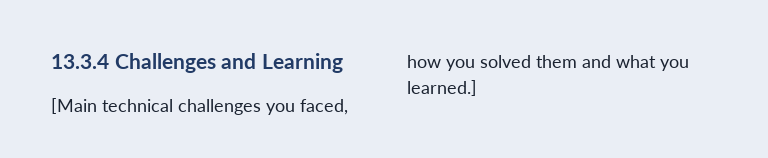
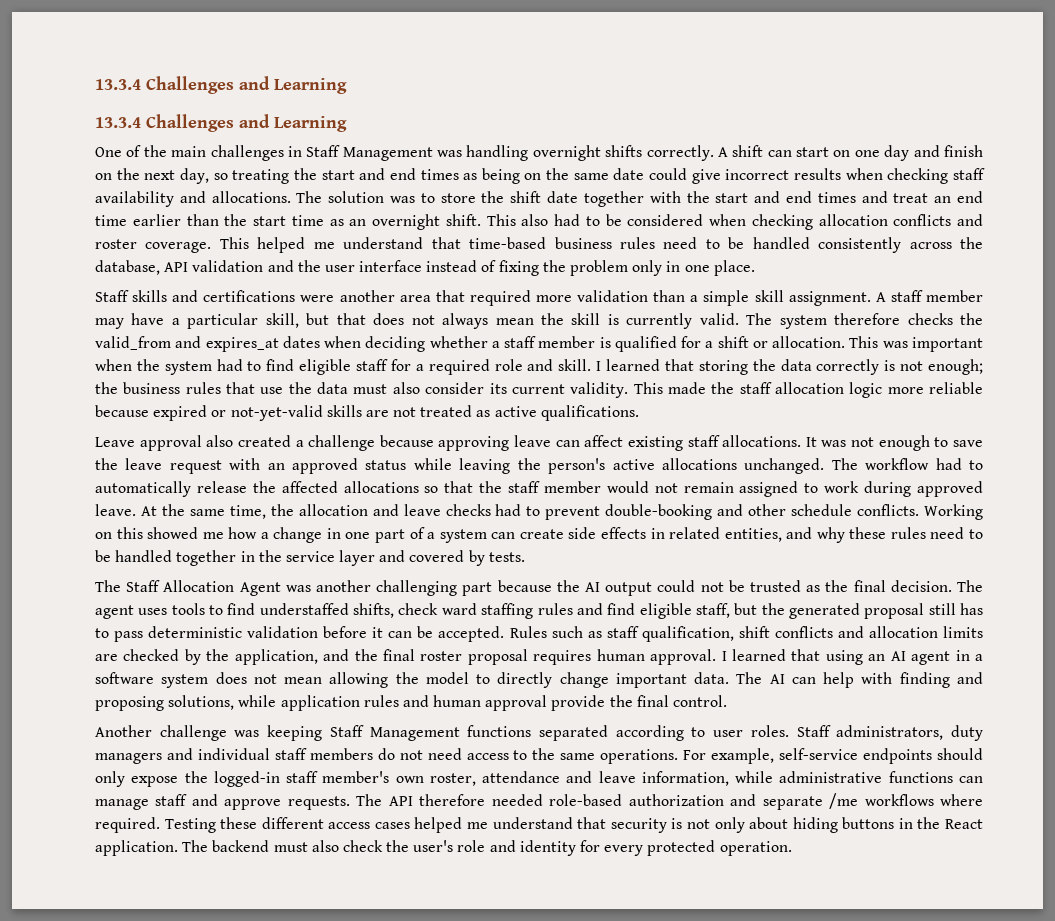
[51,53,344,73] [51,98,348,115] [407,55,689,71] [407,80,477,96] 13.3.4 Challenges and Learning // [Main technical challenges you faced, how you solved them and what you learned.] -> [95,76,347,94] [95,114,347,132] [95,145,984,161] [95,168,986,184] [95,191,984,207] [95,214,983,230] [95,237,983,253] [95,260,755,276] [95,290,983,306] [95,313,984,329] [95,336,984,352] [95,359,983,375] [95,382,984,398] [95,405,639,421] [95,435,984,451] [95,458,983,474] [95,481,983,497] [95,504,984,520] [95,527,983,543] [95,550,525,566] [95,580,984,596] [95,603,984,619] [95,626,983,642] [95,649,984,665] [95,672,984,688] [95,695,728,711] [95,725,983,741] [95,748,984,764] [95,771,983,787] [95,793,983,810] [95,817,983,833] [95,840,792,856] 13.3.4 Challenges and Learning // 13.3.4 Challenges and Learning // One of the main challenges in Staff Management was handling overnight shifts correctly. A shift can start on one day and finish on the next day, so treating the start and end times as being on the same date could give incorrect results when checking staff availability and allocations. The solution was to store the shift date together with the start and end times and treat an end time earlier than the start time as an overnight shift. This also had to be considered when checking allocation conflicts and roster coverage. This helped me understand that time-based business rules need to be handled consistently across the database, API validation and the user interface instead of fixing the problem only in one place. // Staff skills and certifications were another area that required more validation than a simple skill assignment. A staff member may have a particular skill, but that does not always mean the skill is currently valid. The system therefore checks the valid_from and expires_at dates when deciding whether a staff member is qualified for a shift or allocation. This was important when the system had to find eligible staff for a required role and skill. I learned that storing the data correctly is not enough; the business rules that use the data must also consider its current validity. This made the staff allocation logic more reliable because expired or not-yet-valid skills are not treated as active qualifications. // Leave approval also created a challenge because approving leave can affect existing staff allocations. It was not enough to save the leave request with an approved status while leaving the person's active allocations unchanged. The workflow had to automatically release the affected allocations so that the staff member would not remain assigned to work during approved leave. At the same time, the allocation and leave checks had to prevent double-booking and other schedule conflicts. Working on this showed me how a change in one part of a system can create side effects in related entities, and why these rules need to be handled together in the service layer and covered by tests. // The Staff Allocation Agent was another challenging part because the AI output could not be trusted as the final decision. The agent uses tools to find understaffed shifts, check ward staffing rules and find eligible staff, but the generated proposal still has to pass deterministic validation before it can be accepted. Rules such as staff qualification, shift conflicts and allocation limits are checked by the application, and the final roster proposal requires human approval. I learned that using an AI agent in a software system does not mean allowing the model to directly change important data. The AI can help with finding and proposing solutions, while application rules and human approval provide the final control. // Another challenge was keeping Staff Management functions separated according to user roles. Staff administrators, duty managers and individual staff members do not need access to the same operations. For example, self-service endpoints should only expose the logged-in staff member's own roster, attendance and leave information, while administrative functions can manage staff and approve requests. The API therefore needed role-based authorization and separate /me workflows where required. Testing these different access cases helped me understand that security is not only about hiding buttons in the React application. The backend must also check the user's role and identity for every protected operation.

